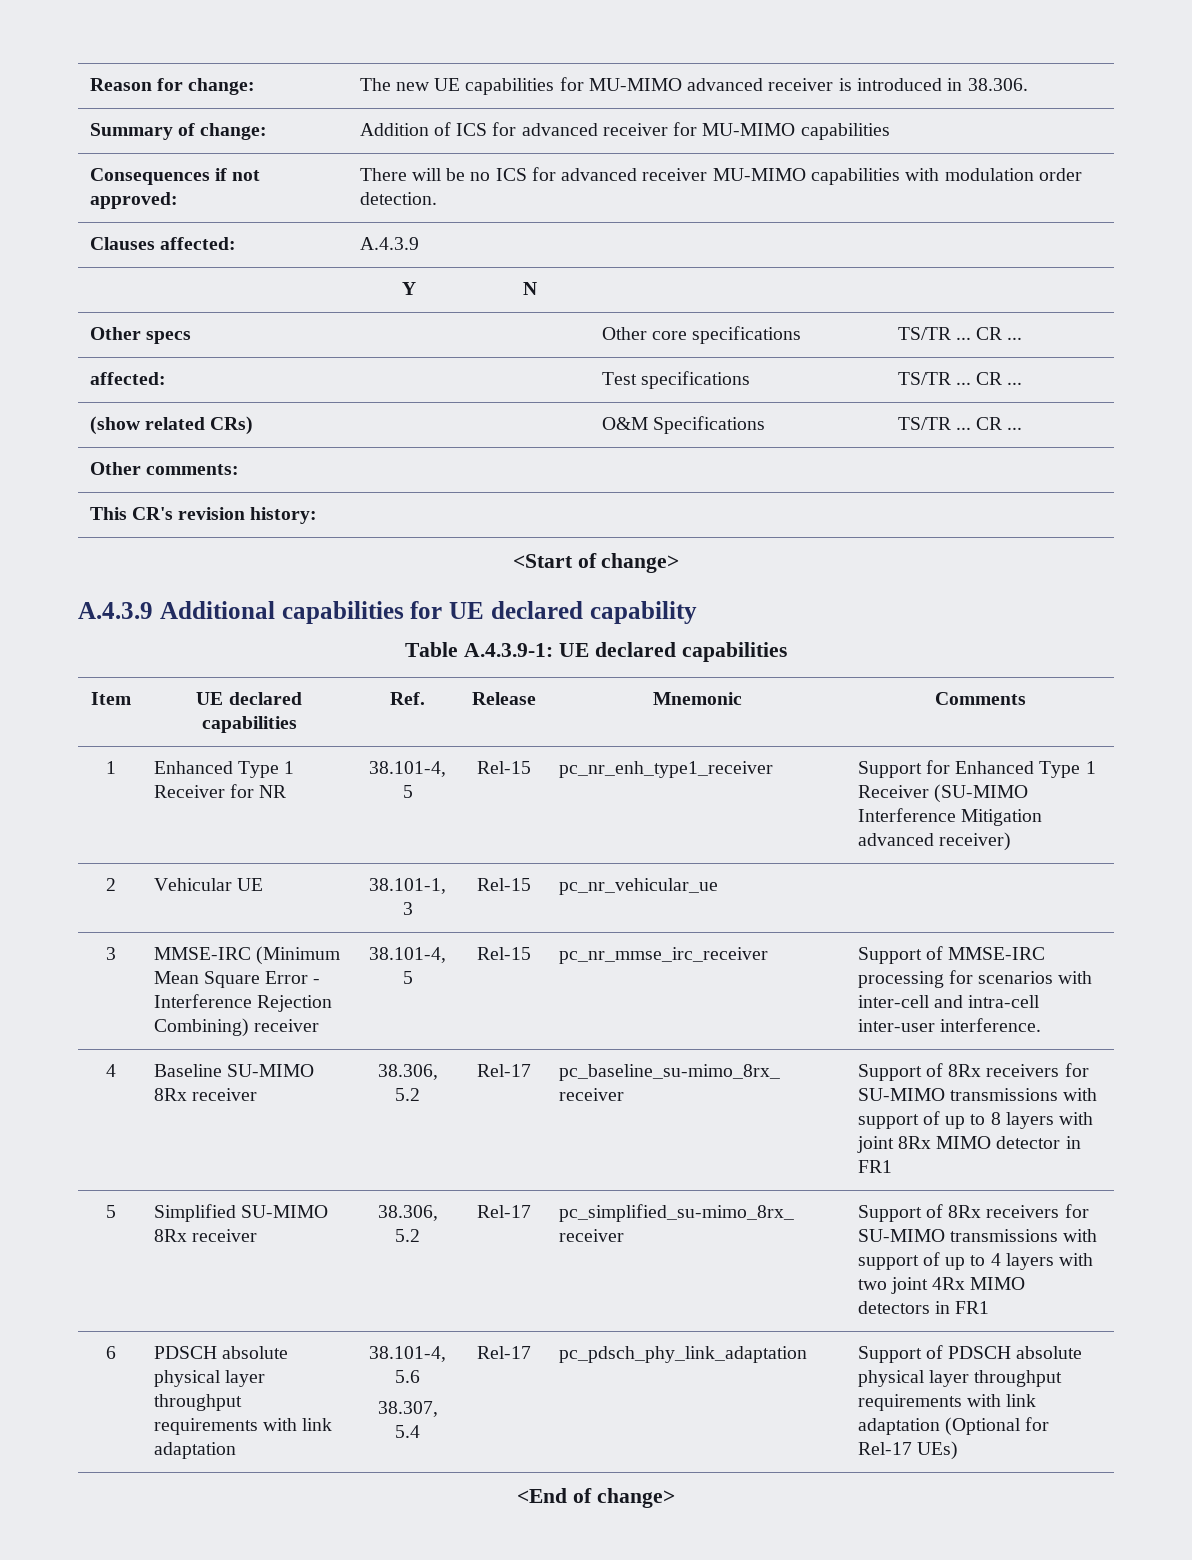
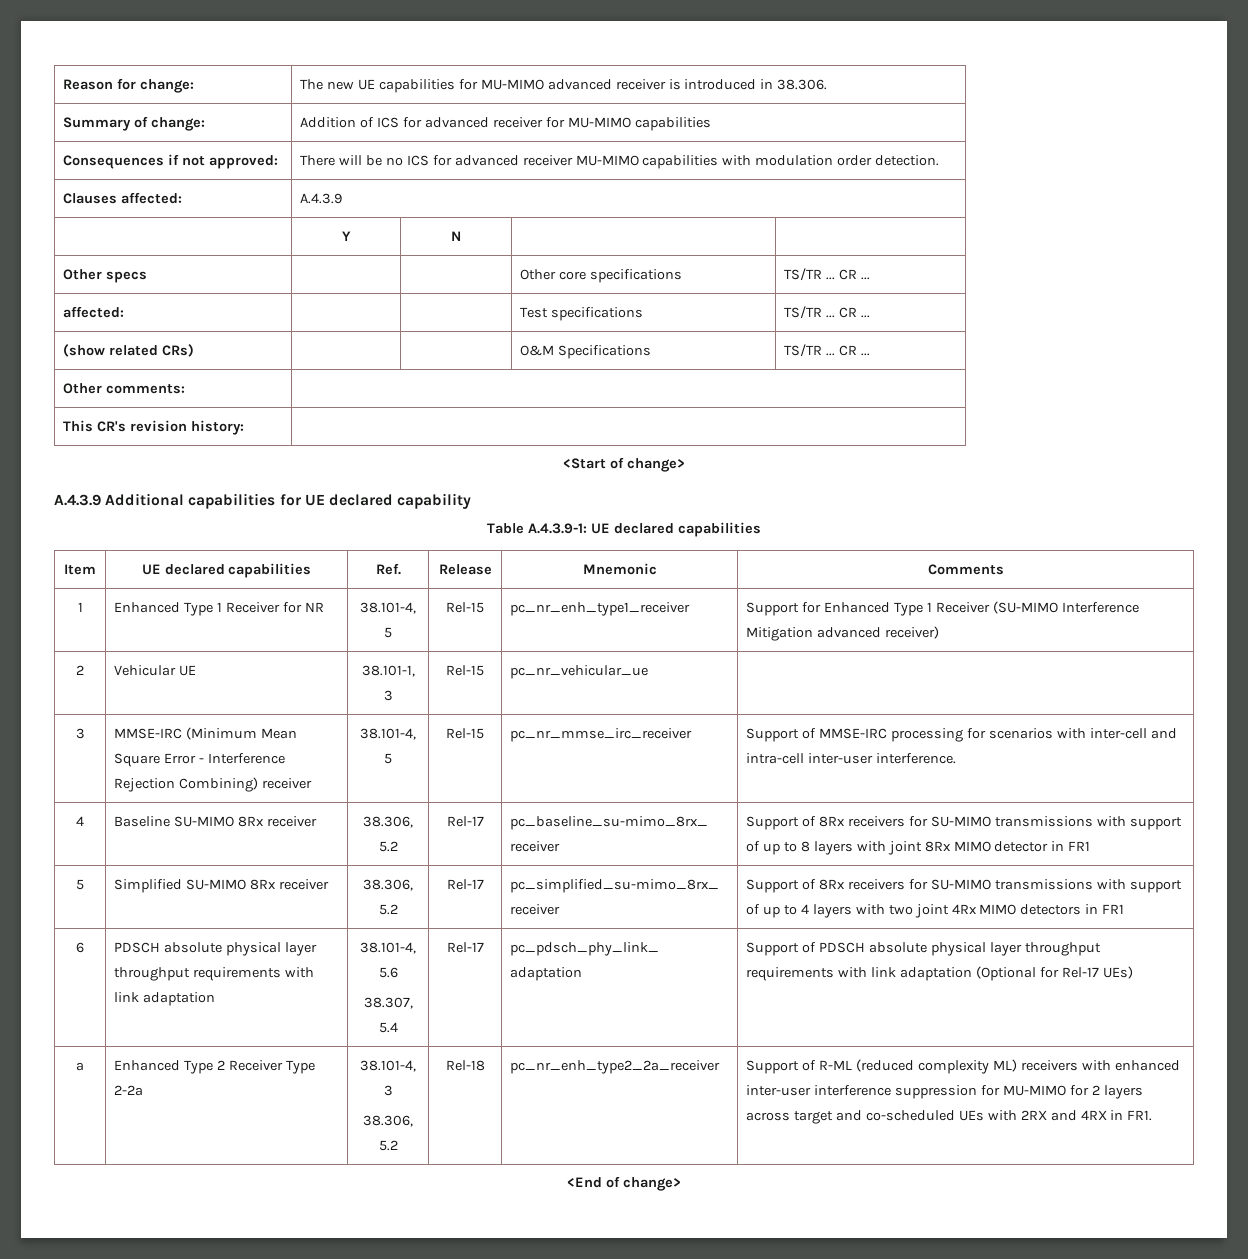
(958, 1450) none -> [76,1062,84,1071] [114,1060,315,1074] [114,1085,144,1096] [360,1060,417,1072] [383,1085,393,1096] [363,1115,414,1127] [378,1140,398,1151] [445,1060,485,1071] [510,1060,721,1074] [746,1059,1180,1074] [746,1085,1143,1099] [746,1110,1153,1124] // a | Enhanced Type 2 Receiver Type 2-2a | 38.101-4, 3 // 38.306, 5.2 | Rel-18 | pc_nr_enh_type2_2a_receiver | Support of R-ML (reduced complexity ML) receivers with enhanced inter-user interference suppression for MU-MIMO for 2 layers across target and co-scheduled UEs with 2RX and 4RX in FR1.

